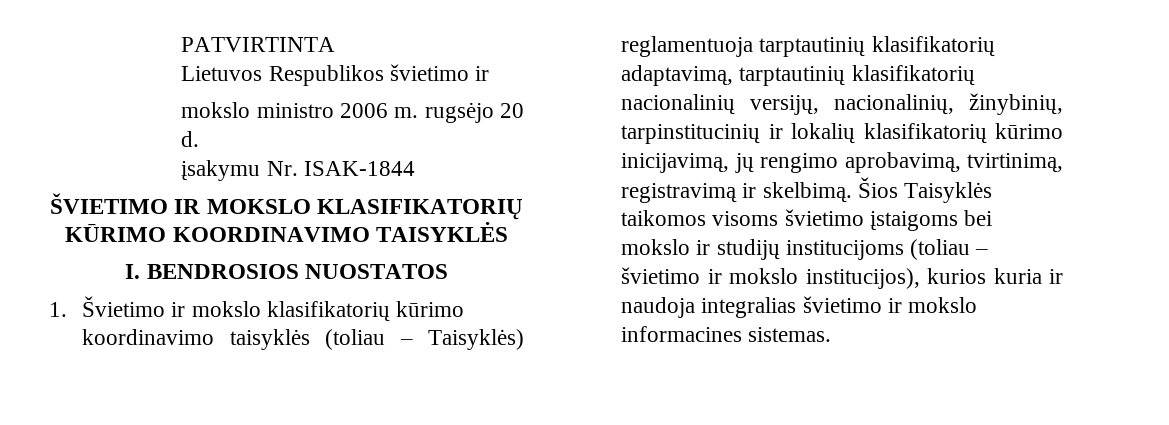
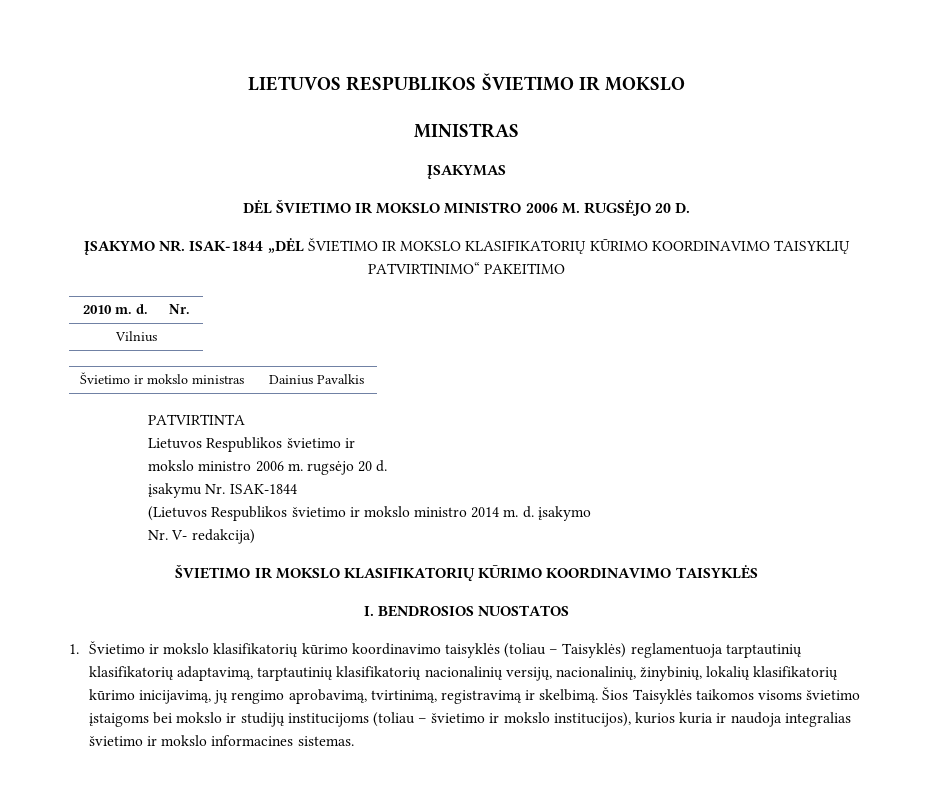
(181, 44) none -> [248,73,685,91] [414,123,519,138] [427,165,506,179] [242,199,691,216] [84,238,850,255] [367,262,566,275] [83,304,149,314] [168,304,190,314] [114,331,157,342] [79,372,244,384] [268,374,364,385] LIETUVOS RESPUBLIKOS ŠVIETIMO IR MOKSLO // MINISTRAS // ĮSAKYMAS // DĖL ŠVIETIMO IR MOKSLO MINISTRO 2006 M. RUGSĖJO 20 D. // ĮSAKYMO NR. ISAK-1844 „DĖL ŠVIETIMO IR MOKSLO KLASIFIKATORIŲ KŪRIMO KOORDINAVIMO TAISYKLIŲ PATVIRTINIMO“ PAKEITIMO // 2010 m. d. | Nr. // Vilnius // Švietimo ir mokslo ministras | Dainius Pavalkis //
(415, 168) none -> [148,506,591,521] [148,529,255,544] // (Lietuvos Respublikos švietimo ir mokslo ministro 2014 m. d. įsakymo // Nr. V- redakcija)
[621,124,783,144] tarpinstitucinių ir -> (703, 673) none

